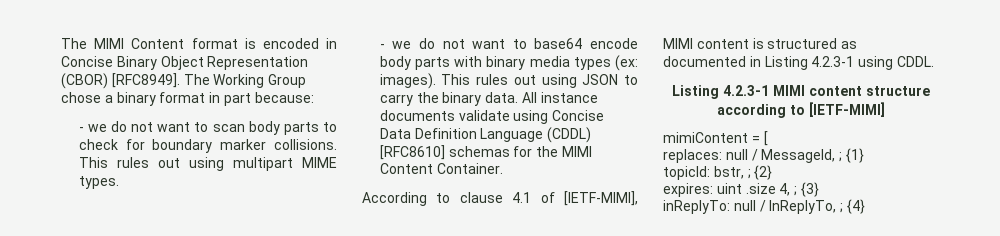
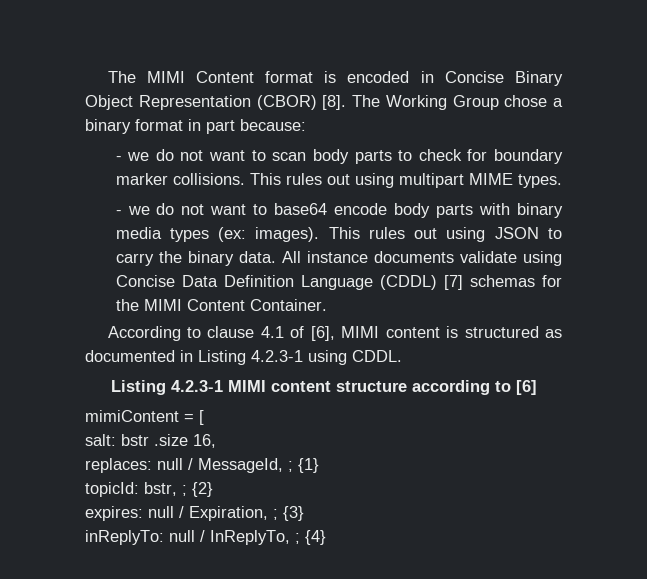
[111,73,180,88] [RFC8949]. -> [322,95,347,110] [8].
[379,145,445,160] [RFC8610] -> [443,275,463,290] [7]
[564,191,638,206] [IETF-MIMI], -> [310,326,335,341] [6],
[808,102,885,117] [IETF-MIMI] -> [515,380,537,395] [6]
(768, 138) none -> [85,434,216,448] // salt: bstr .size 16,
[716,183,791,196] uint .size 4, -> [148,506,268,521] null / Expiration,

